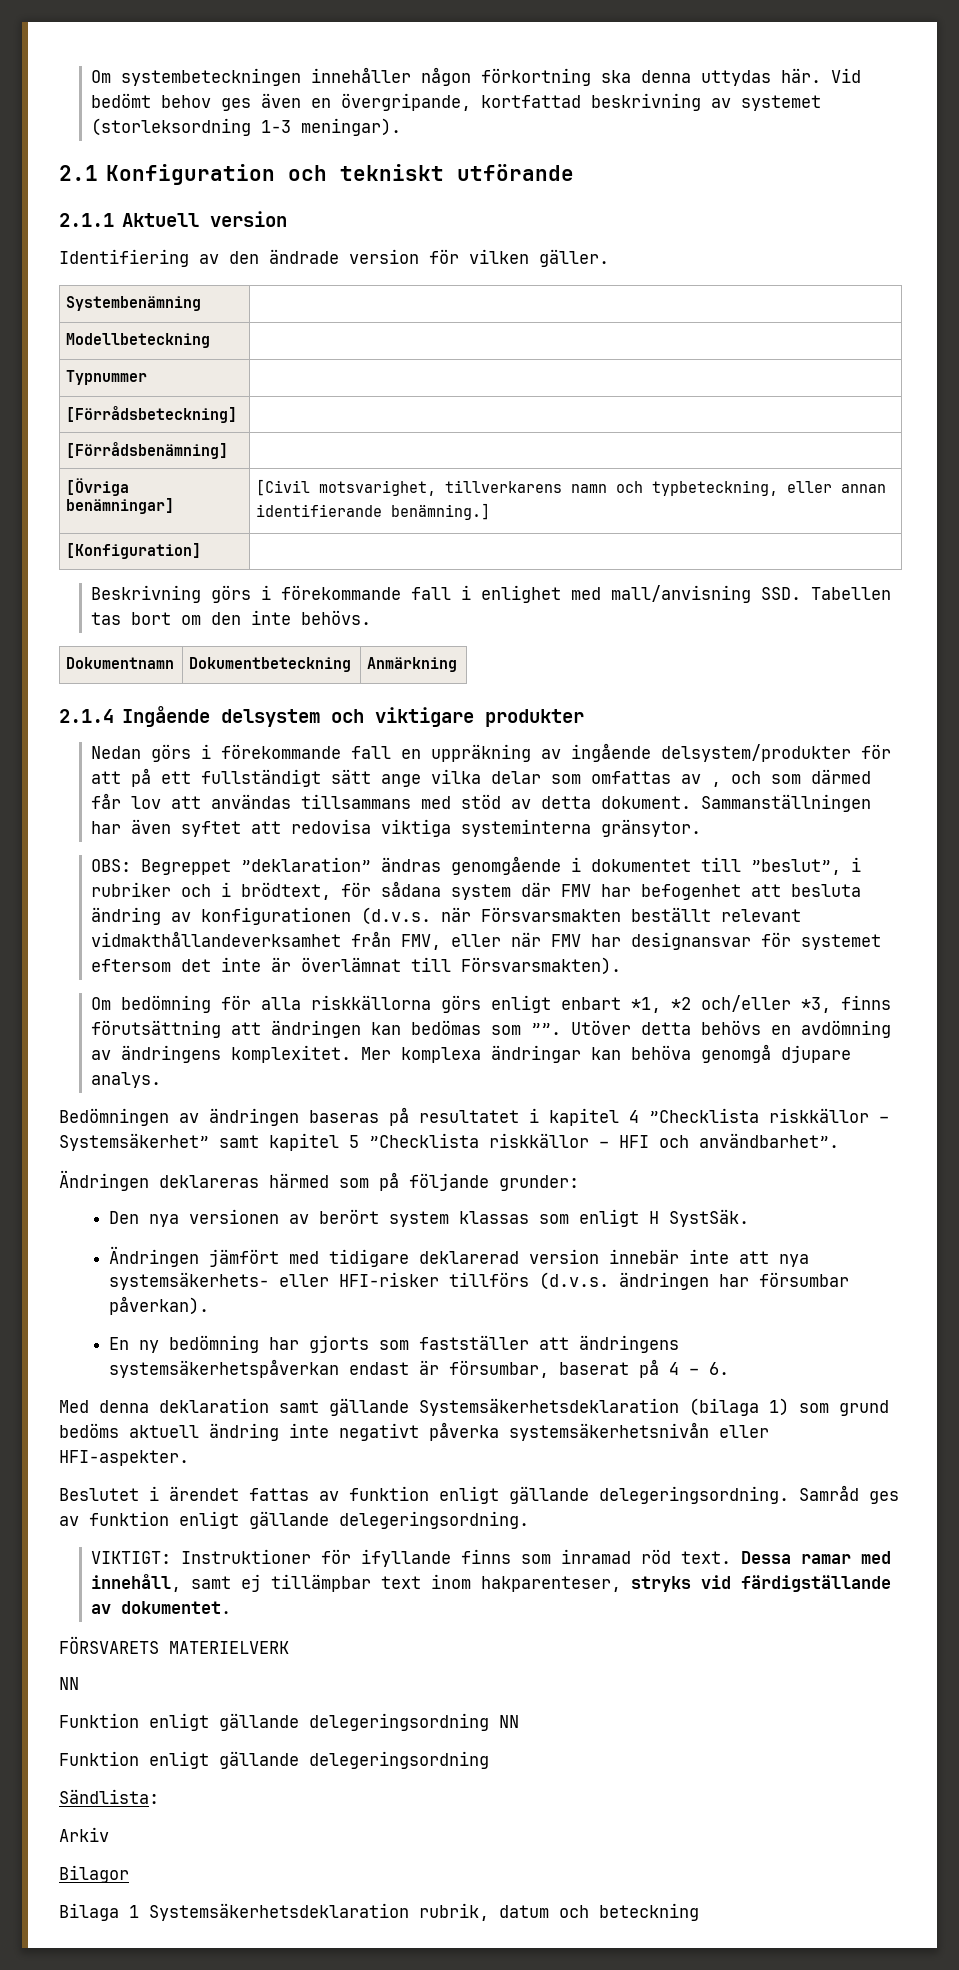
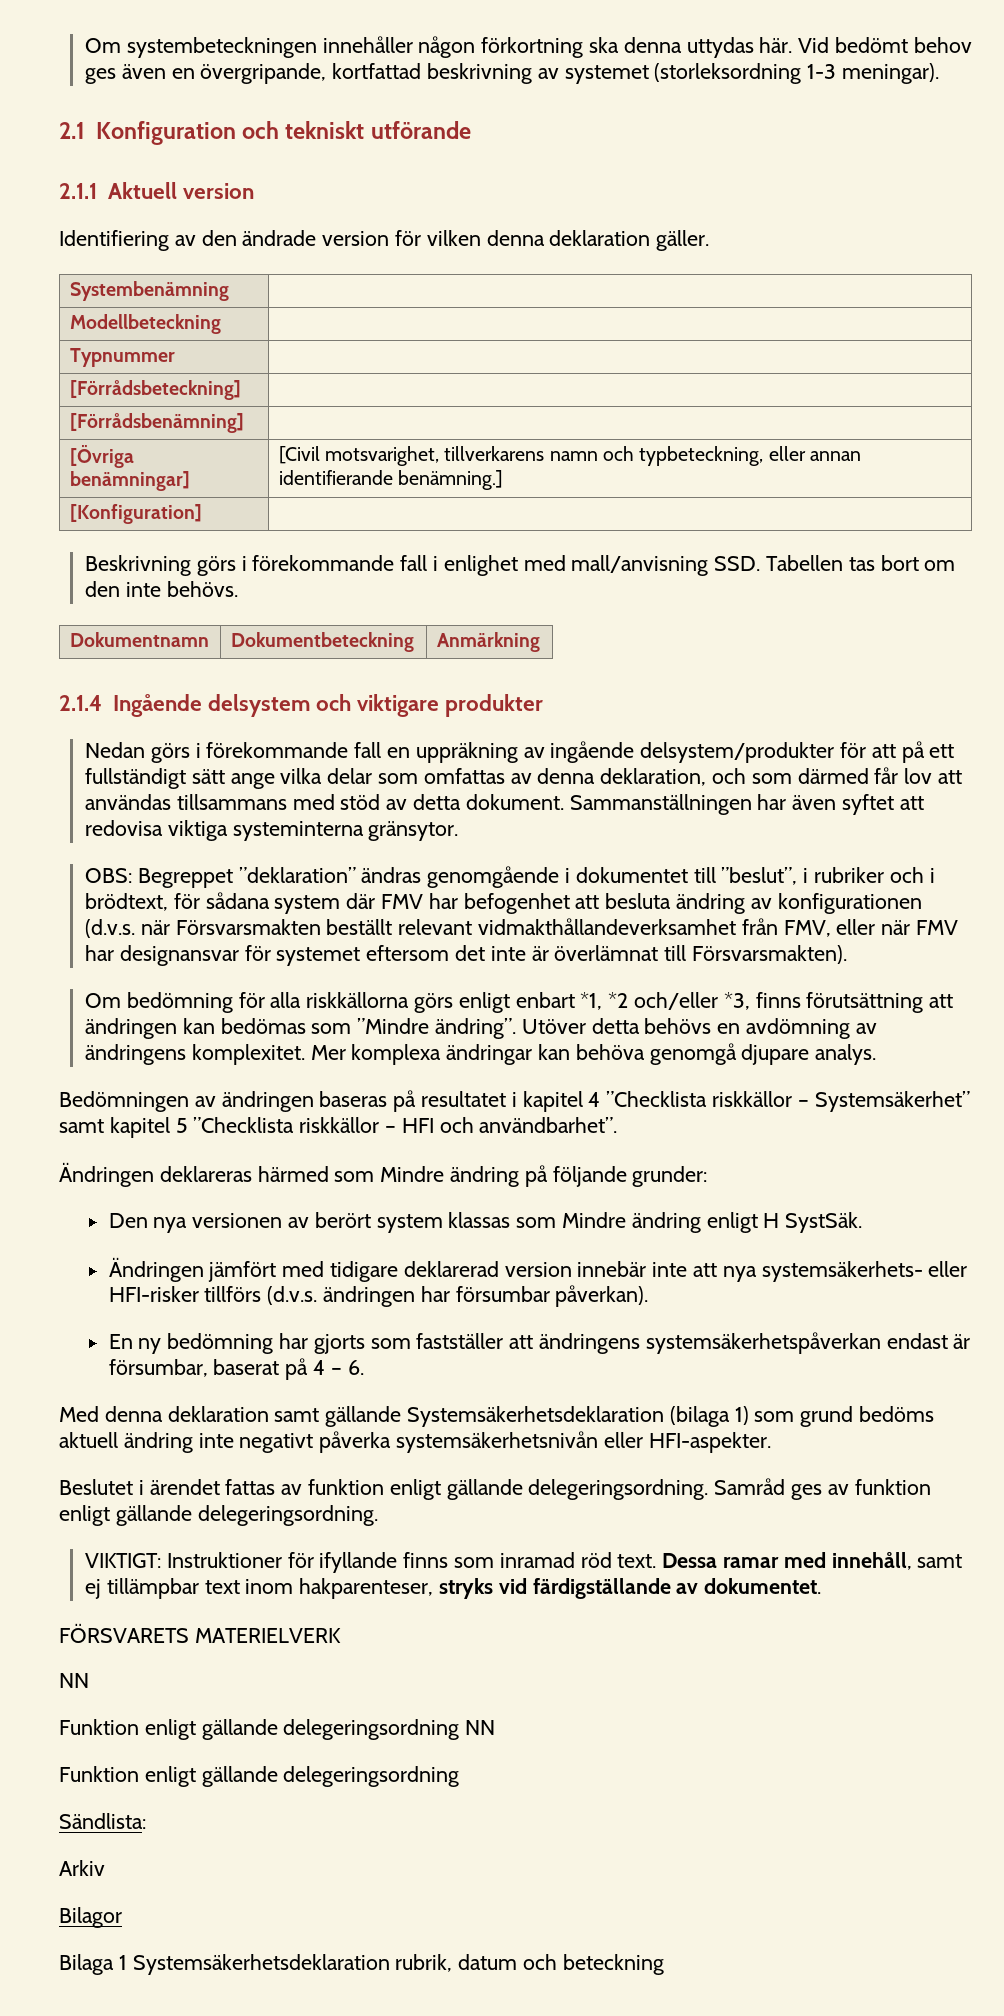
(529, 256) none -> [486,230,651,246] denna deklaration
[710,782,721,787] , -> [537,768,707,786] denna deklaration,
[530,1023,561,1035] ””. -> [357,1018,516,1039] ”Mindre ändring”.
(369, 1183) none -> [380,1166,520,1187] Mindre ändring
(569, 1219) none -> [562,1212,701,1233] Mindre ändring

